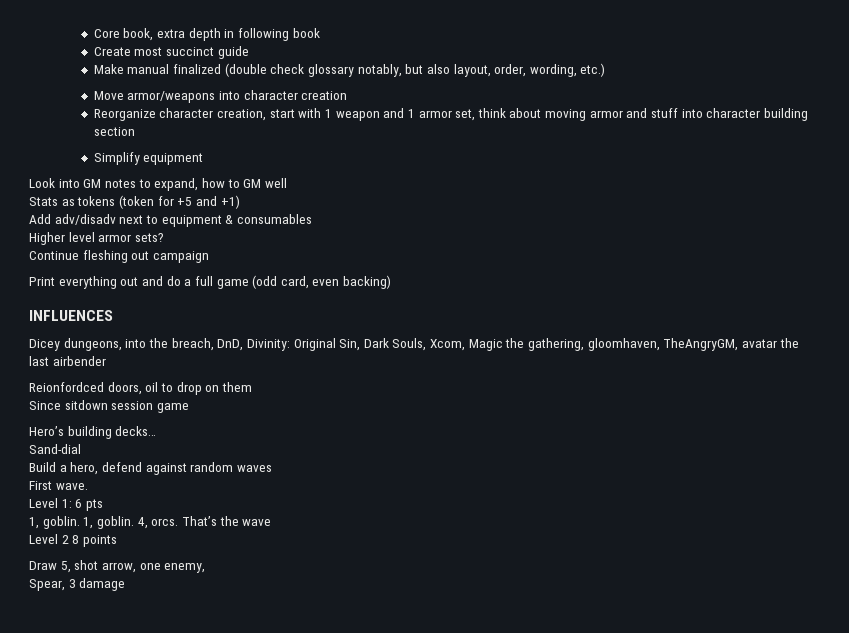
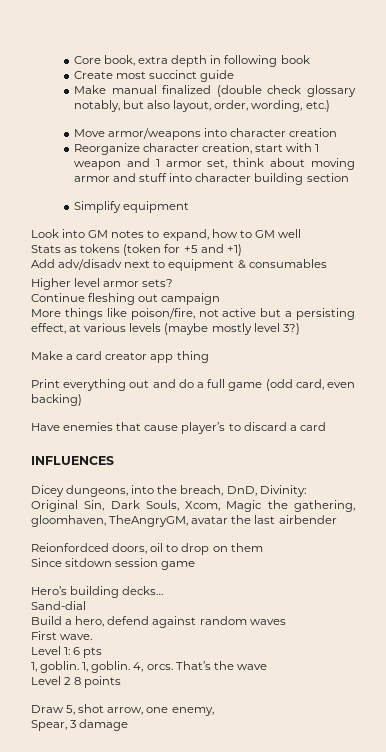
(209, 257) none -> [31,308,355,320] [31,323,300,335] [31,351,209,363] // More things like poison/fire, not active but a persisting effect, at various levels (maybe mostly level 3?) // Make a card creator app thing
(392, 282) none -> [31,422,326,434] // Have enemies that cause player’s to discard a card

